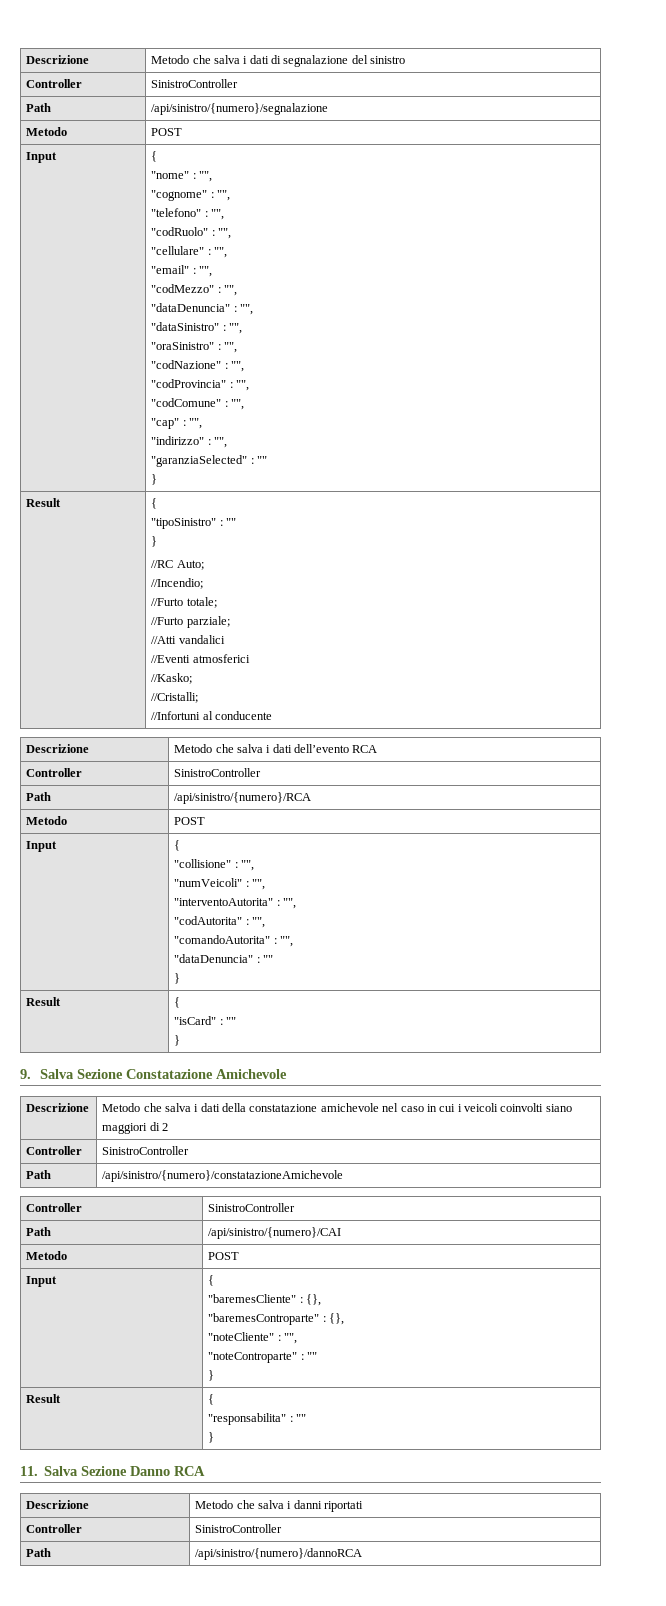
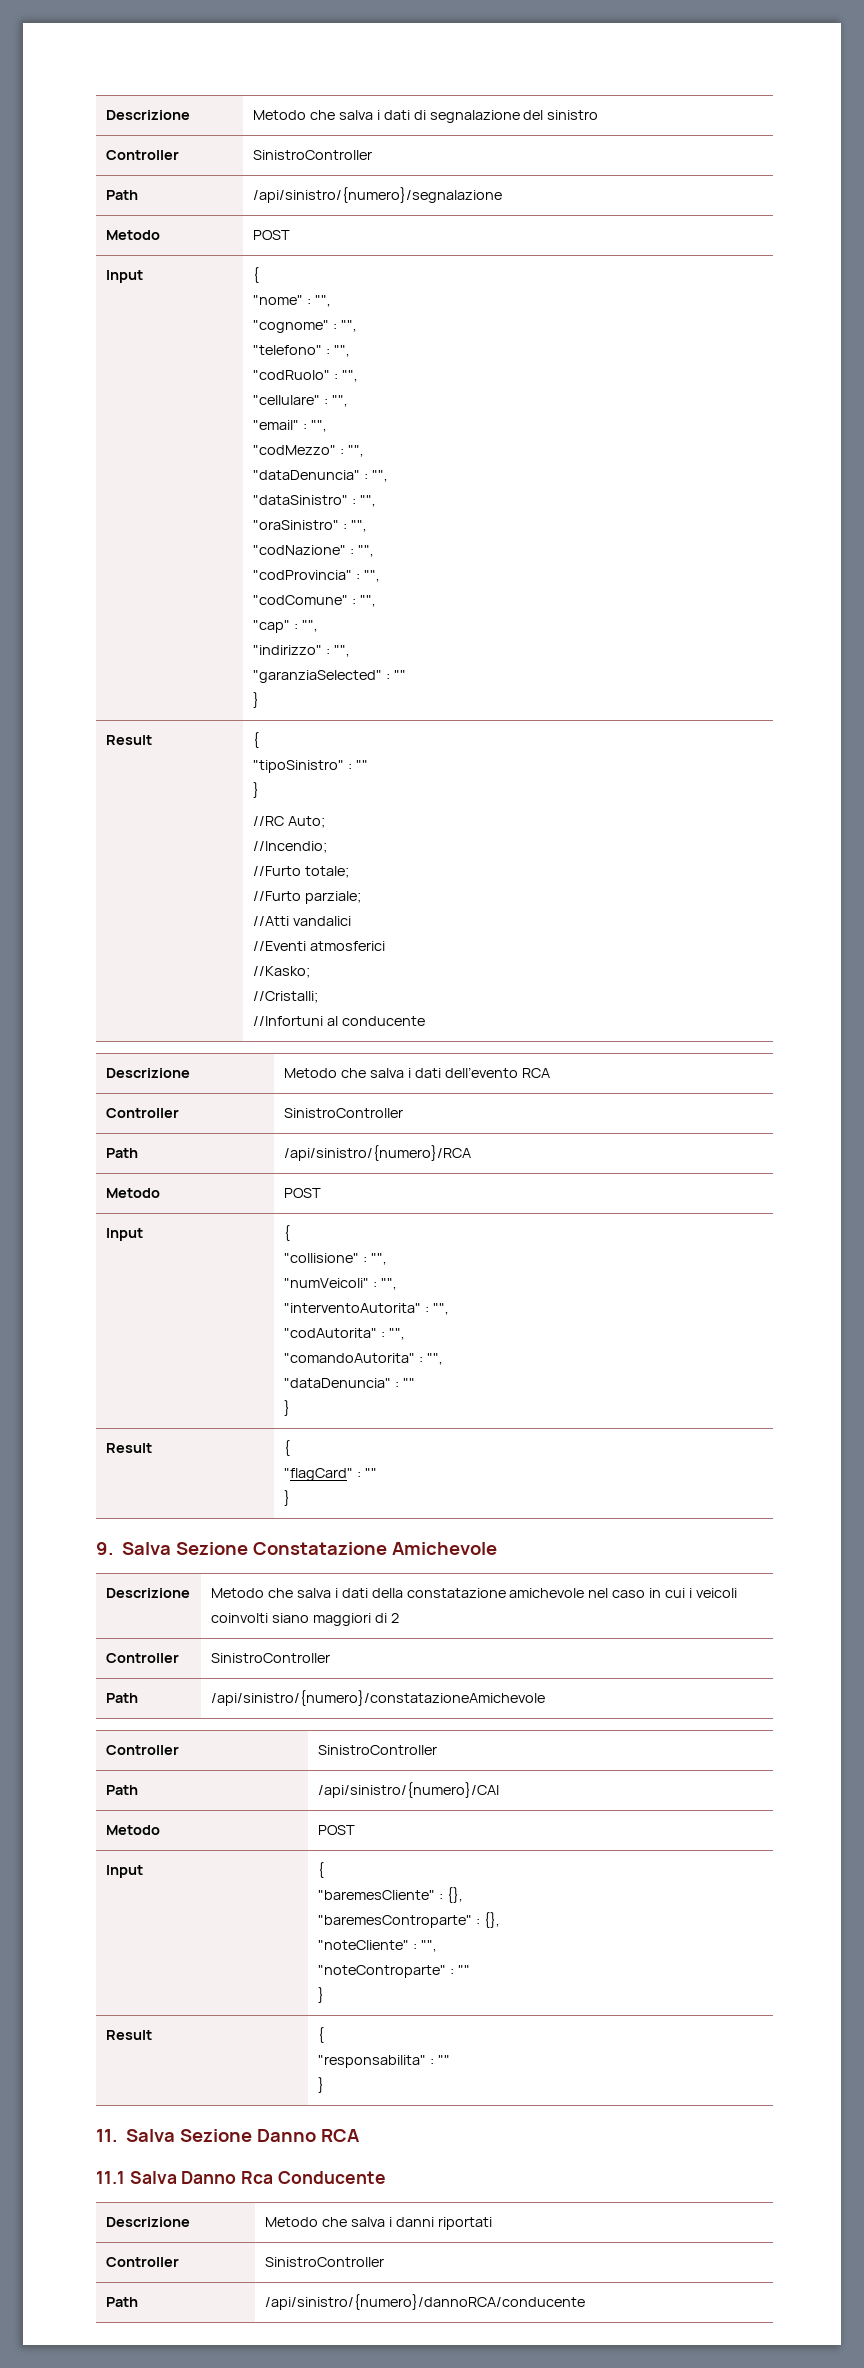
[174,1016,217,1025] "isCard" -> [284,1468,354,1481] "flagCard"
(206, 1471) none -> [96,2171,386,2184] // 11.1 Salva Danno Rca Conducente
[195,1548,363,1560] /api/sinistro/{numero}/dannoRCA -> [265,2294,586,2310] /api/sinistro/{numero}/dannoRCA/conducente

